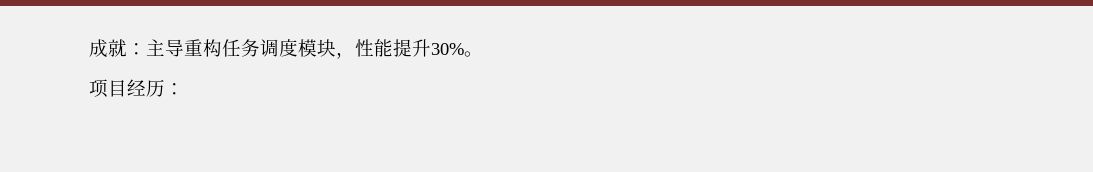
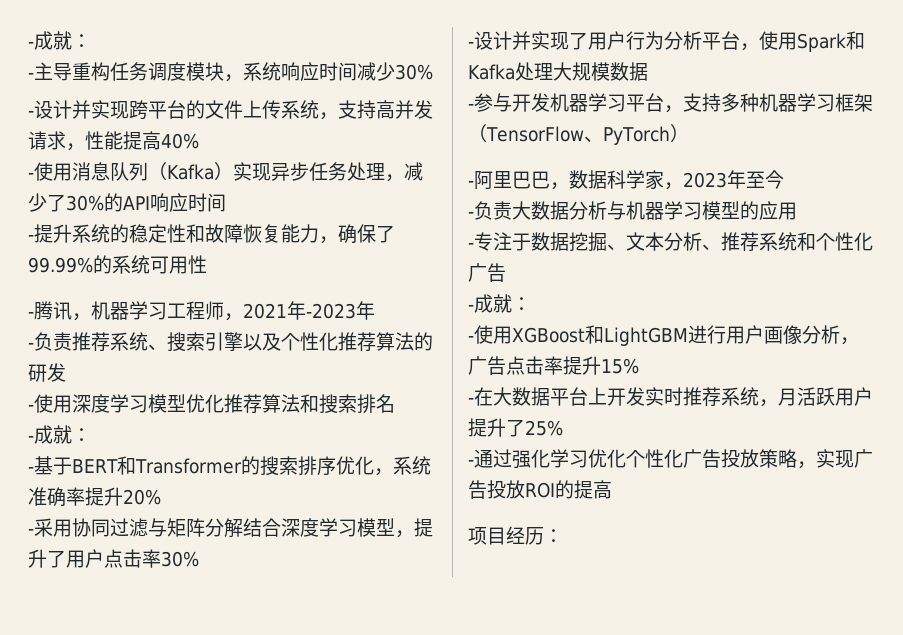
[89,39,146,58] 成就： -> [28,31,91,50] [28,73,34,79] -成就： // -
[355,39,483,57] 性能提升30%。 -> [243,62,433,81] [28,100,433,120] [28,131,199,151] [28,162,423,182] [28,193,226,212] [28,224,395,244] [28,255,207,274] [28,301,375,321] [28,332,433,352] [28,363,66,382] [28,394,395,414] [28,425,91,444] [28,456,431,476] [28,487,161,507] [28,518,433,538] [28,549,199,568] [468,31,865,52] [468,62,648,81] [468,93,873,113] [468,124,689,145] [468,170,784,190] [468,201,797,220] [468,232,873,252] [468,263,506,282] [468,294,531,313] [468,325,859,346] [468,356,639,375] [468,387,873,407] [468,418,563,437] [468,449,873,469] [468,480,612,499] 系统响应时间减少30% // -设计并实现跨平台的文件上传系统，支持高并发请求，性能提高40% // -使用消息队列（Kafka）实现异步任务处理，减少了30%的API响应时间 // -提升系统的稳定性和故障恢复能力，确保了99.99%的系统可用性 // -腾讯，机器学习工程师，2021年-2023年 // -负责推荐系统、搜索引擎以及个性化推荐算法的研发 // -使用深度学习模型优化推荐算法和搜索排名 // -成就： // -基于BERT和Transformer的搜索排序优化，系统准确率提升20% // -采用协同过滤与矩阵分解结合深度学习模型，提升了用户点击率30% // -设计并实现了用户行为分析平台，使用Spark和Kafka处理大规模数据 // -参与开发机器学习平台，支持多种机器学习框架（TensorFlow、PyTorch） // -阿里巴巴，数据科学家，2023年至今 // -负责大数据分析与机器学习模型的应用 // -专注于数据挖掘、文本分析、推荐系统和个性化广告 // -成就： // -使用XGBoost和LightGBM进行用户画像分析，广告点击率提升15% // -在大数据平台上开发实时推荐系统，月活跃用户提升了25% // -通过强化学习优化个性化广告投放策略，实现广告投放ROI的提高

